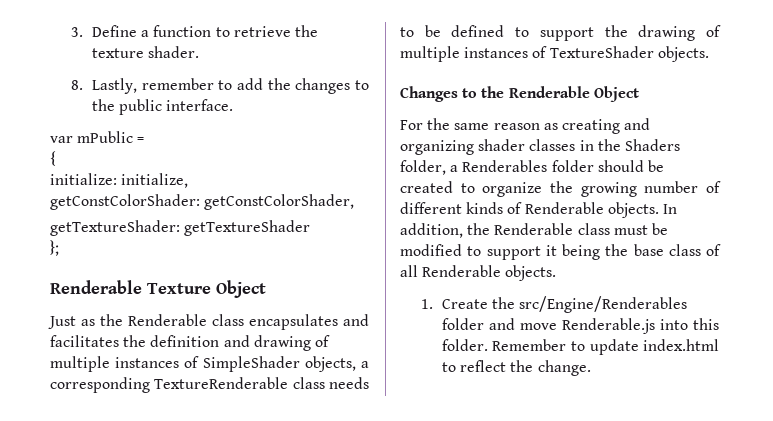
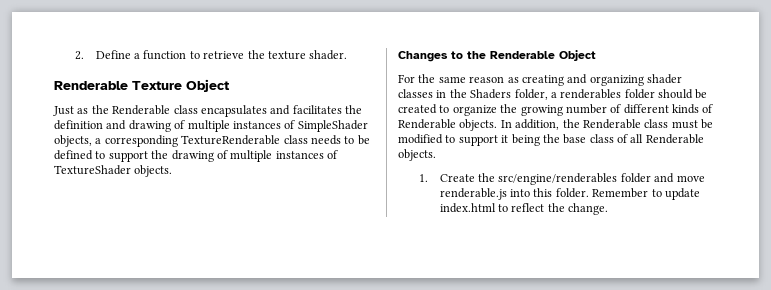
[70,27,83,37] 3. -> [74,51,84,60] 2.
[70,78,369,94] [91,99,234,115] [50,131,145,143] [50,151,56,166] [50,173,189,188] [50,194,355,210] [50,220,311,236] [50,240,59,256] // 8. Lastly, remember to add the changes to the public interface. // var mPublic = // { // initialize: initialize, // getConstColorShader: getConstColorShader, // getTextureShader: getTextureShader // }; -> (348, 55) none
[462,160,548,172] Renderables -> [560,89,622,99] renderables
[519,296,688,313] src/Engine/Renderables -> [498,173,618,185] src/engine/renderables
[561,318,655,334] Renderable.js -> [439,188,507,200] renderable.js

